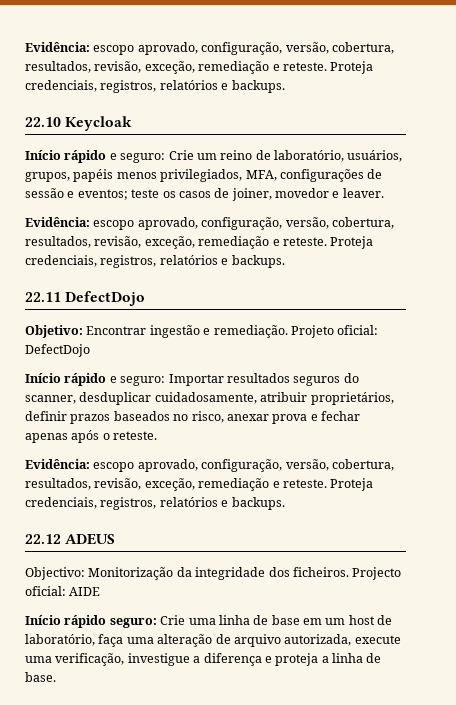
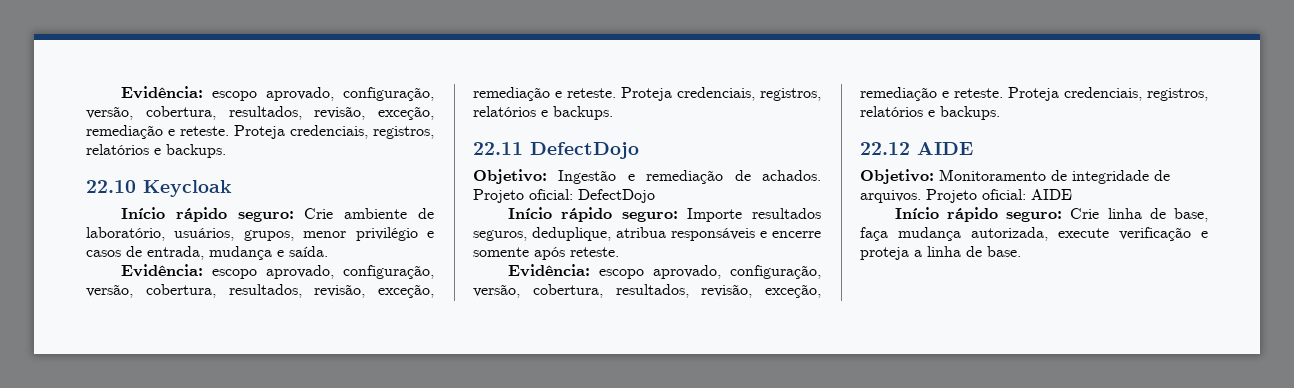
[109,150,253,163] e seguro: Crie um reino -> [237,208,408,222] seguro: Crie ambiente
[73,169,383,182] [25,188,384,201] papéis menos privilegiados, MFA, configurações de sessão e eventos; teste os casos de joiner, movedor e leaver. -> [303,227,434,241] [86,246,328,260] menor privilégio e casos de entrada, mudança e saída.
[86,325,288,338] Encontrar ingestão e remediação. -> [558,170,821,184] Ingestão e remediação de achados.
[109,373,359,386] [25,392,394,405] [25,411,360,424] [25,430,110,443] e seguro: Importar resultados seguros do scanner, desduplicar cuidadosamente, atribuir proprietários, definir prazos baseados no risco, anexar prova e fechar apenas após o -> [621,208,821,222] [473,227,821,241] [473,247,565,260] seguro: Importe resultados seguros, deduplique, atribua responsáveis e encerre somente após
[65,533,116,545] [25,567,402,580] ADEUS // Objectivo: Monitorização da integridade dos ficheiros. Projecto -> [917,142,973,155] [860,169,1170,184] [860,189,977,203] AIDE // Objetivo: Monitoramento de integridade de arquivos. Projeto
[188,615,393,625] [25,634,401,647] [25,653,262,666] uma linha de base em um host de laboratório, faça uma alteração de arquivo autorizada, execute uma verificação, investigue a diferença -> [1107,208,1208,222] [860,227,1191,241] linha de base, faça mudança autorizada, execute verificação

